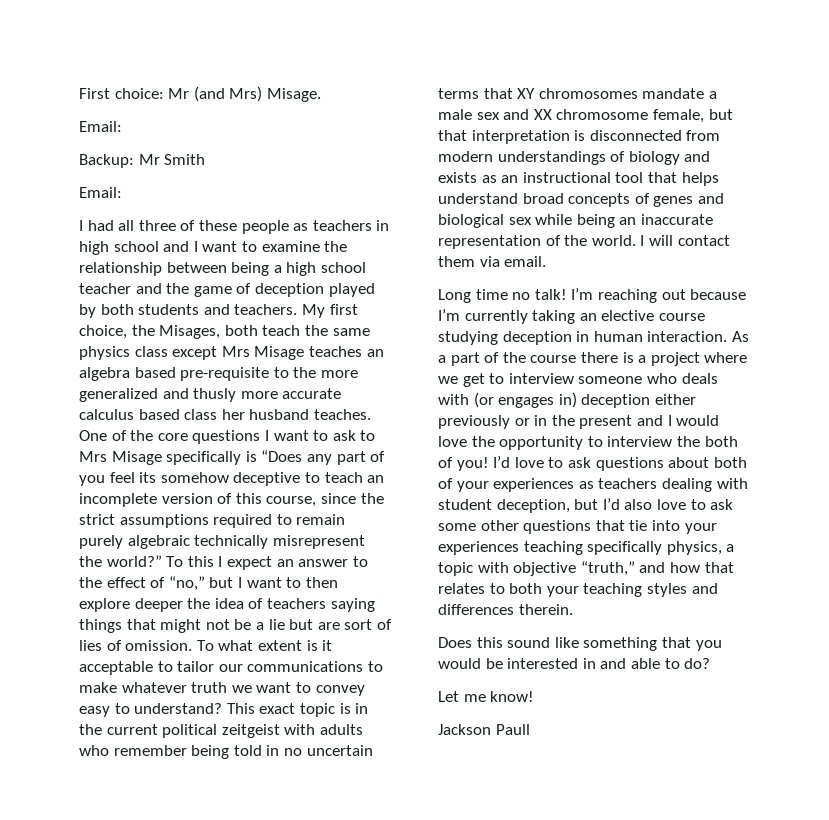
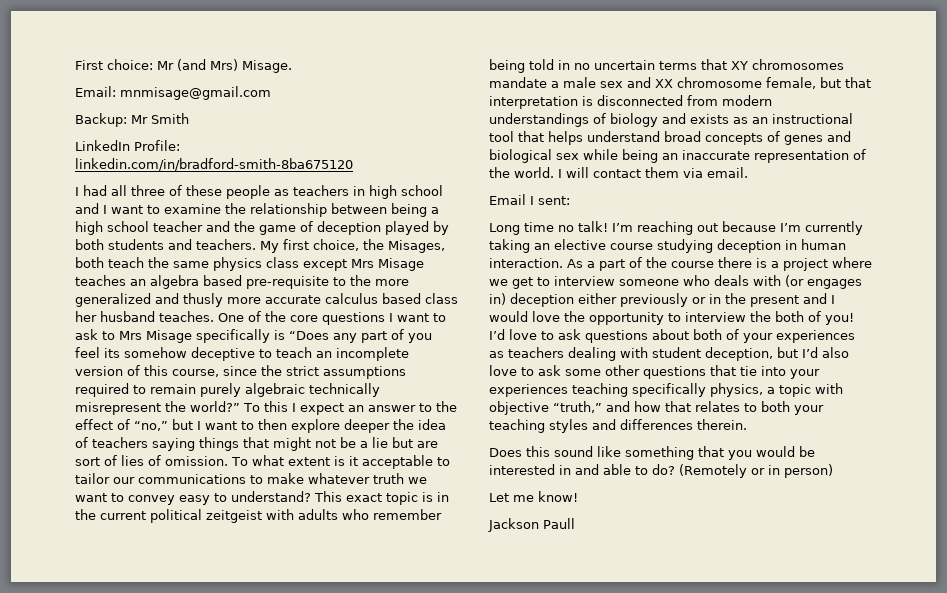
(122, 126) none -> [120,86,271,100] mnmisage@gmail.com
[79,187,122,198] Email: -> [75,140,180,151] [75,158,353,171] LinkedIn Profile: linkedin.com/in/bradford-smith-8ba675120
(547, 261) none -> [489,194,570,205] // Email I sent:
(711, 663) none -> [679,464,833,478] (Remotely or in person)

